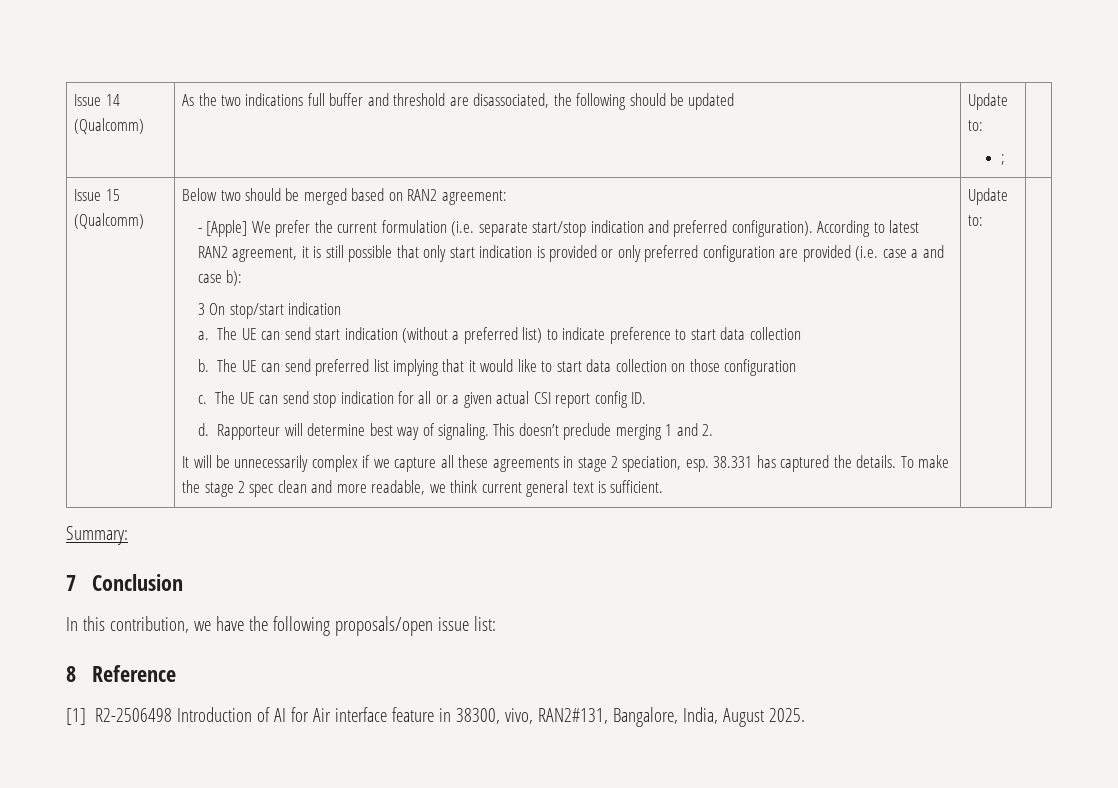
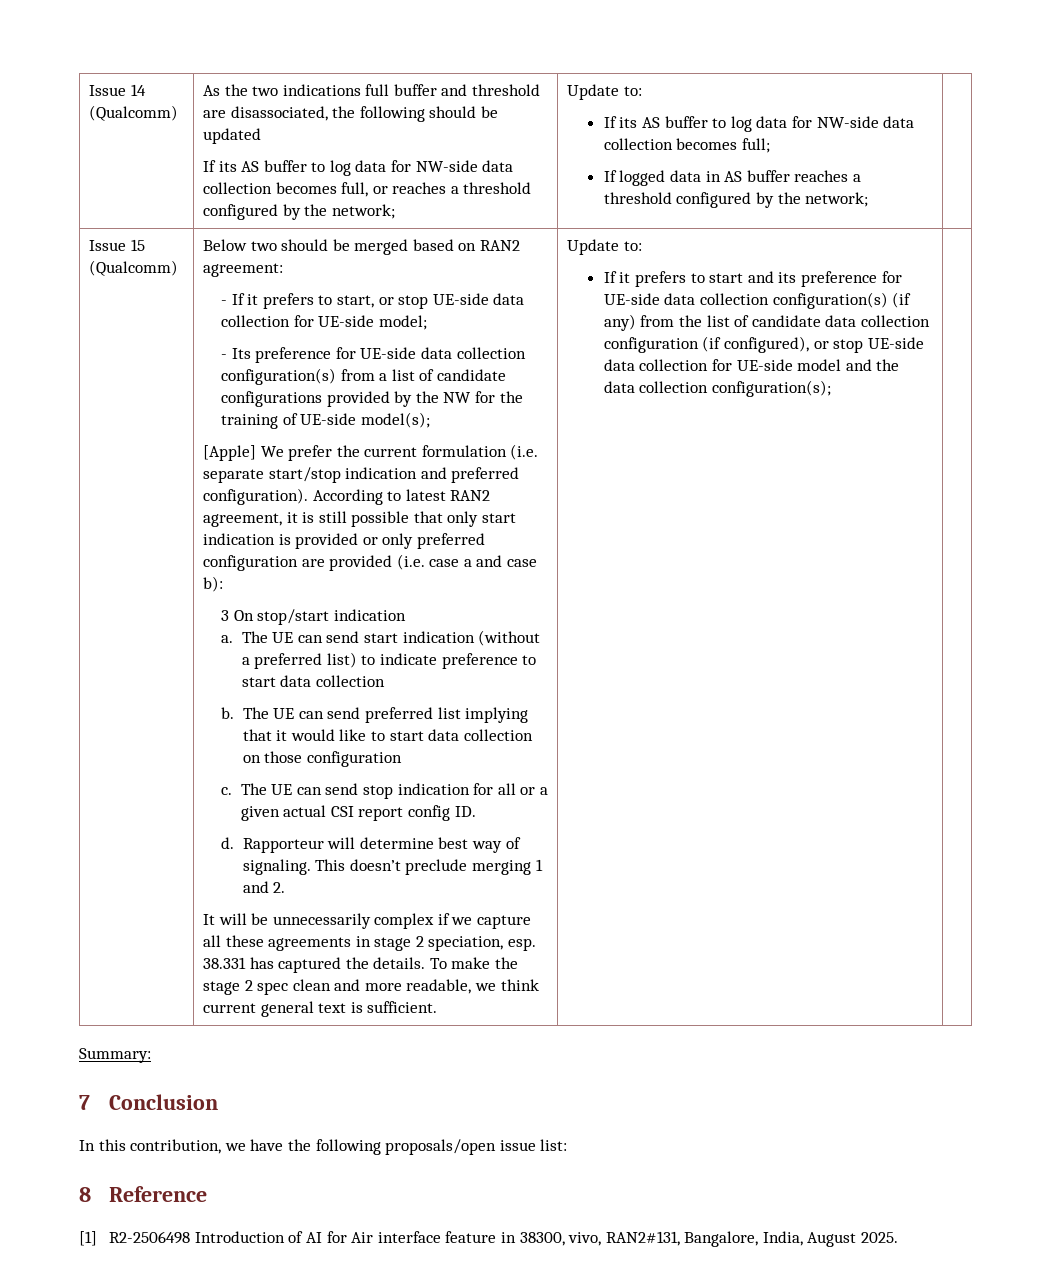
[968,93,1009,110] [968,120,984,131] [1001,154,1006,165] | Update to: // ; -> [202,160,514,176] [202,182,532,197] [202,204,395,220] [566,84,642,100] [603,116,915,132] [603,138,770,153] [603,170,861,186] [603,192,869,208] // If its AS buffer to log data for NW-side data collection becomes full, or reaches a threshold configured by the network; | Update to: // If its AS buffer to log data for NW-side data collection becomes full; // If logged data in AS buffer reaches a threshold configured by the network;
(202, 230) none -> [231,293,525,309] [221,315,427,330] [221,347,526,363] [221,368,507,385] [221,391,523,407] [221,412,430,429] If it prefers to start, or stop UE-side data collection for UE-side model; // - Its preference for UE-side data collection configuration(s) from a list of candidate configurations provided by the NW for the training of UE-side model(s); //
(984, 220) none -> [603,271,902,287] [603,292,912,309] [603,314,930,331] [603,336,924,353] [603,359,900,371] [603,380,831,397] // If it prefers to start and its preference for UE-side data collection configuration(s) (if any) from the list of candidate data collection configuration (if configured), or stop UE-side data collection for UE-side model and the data collection configuration(s);

